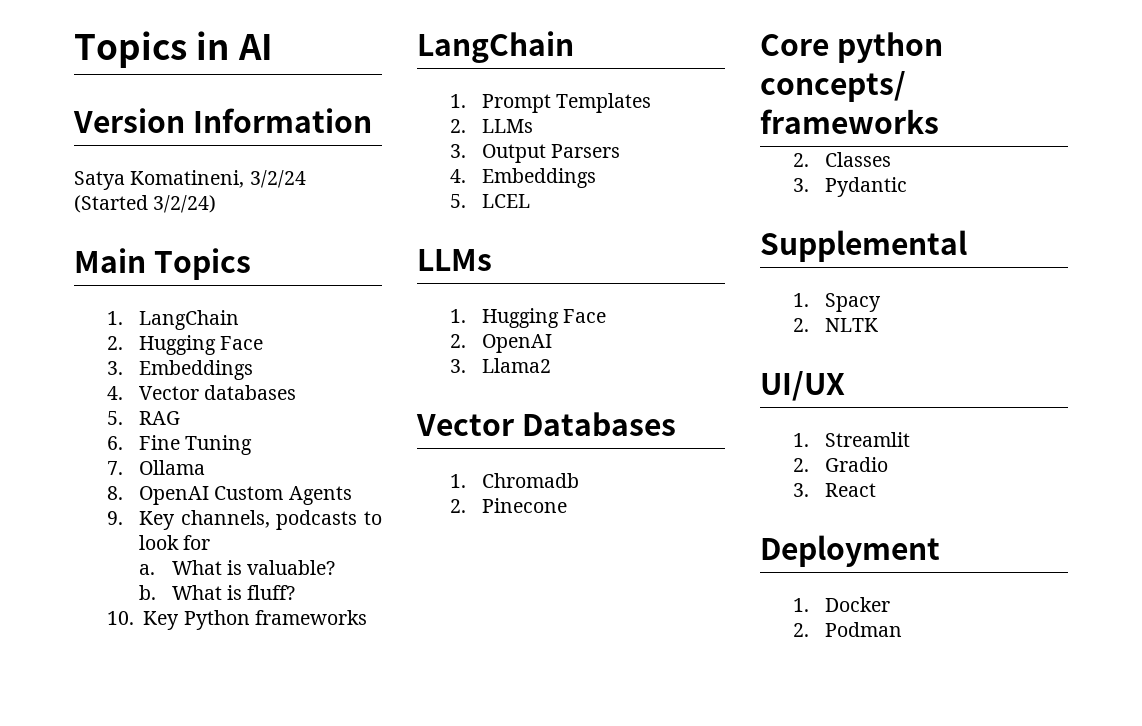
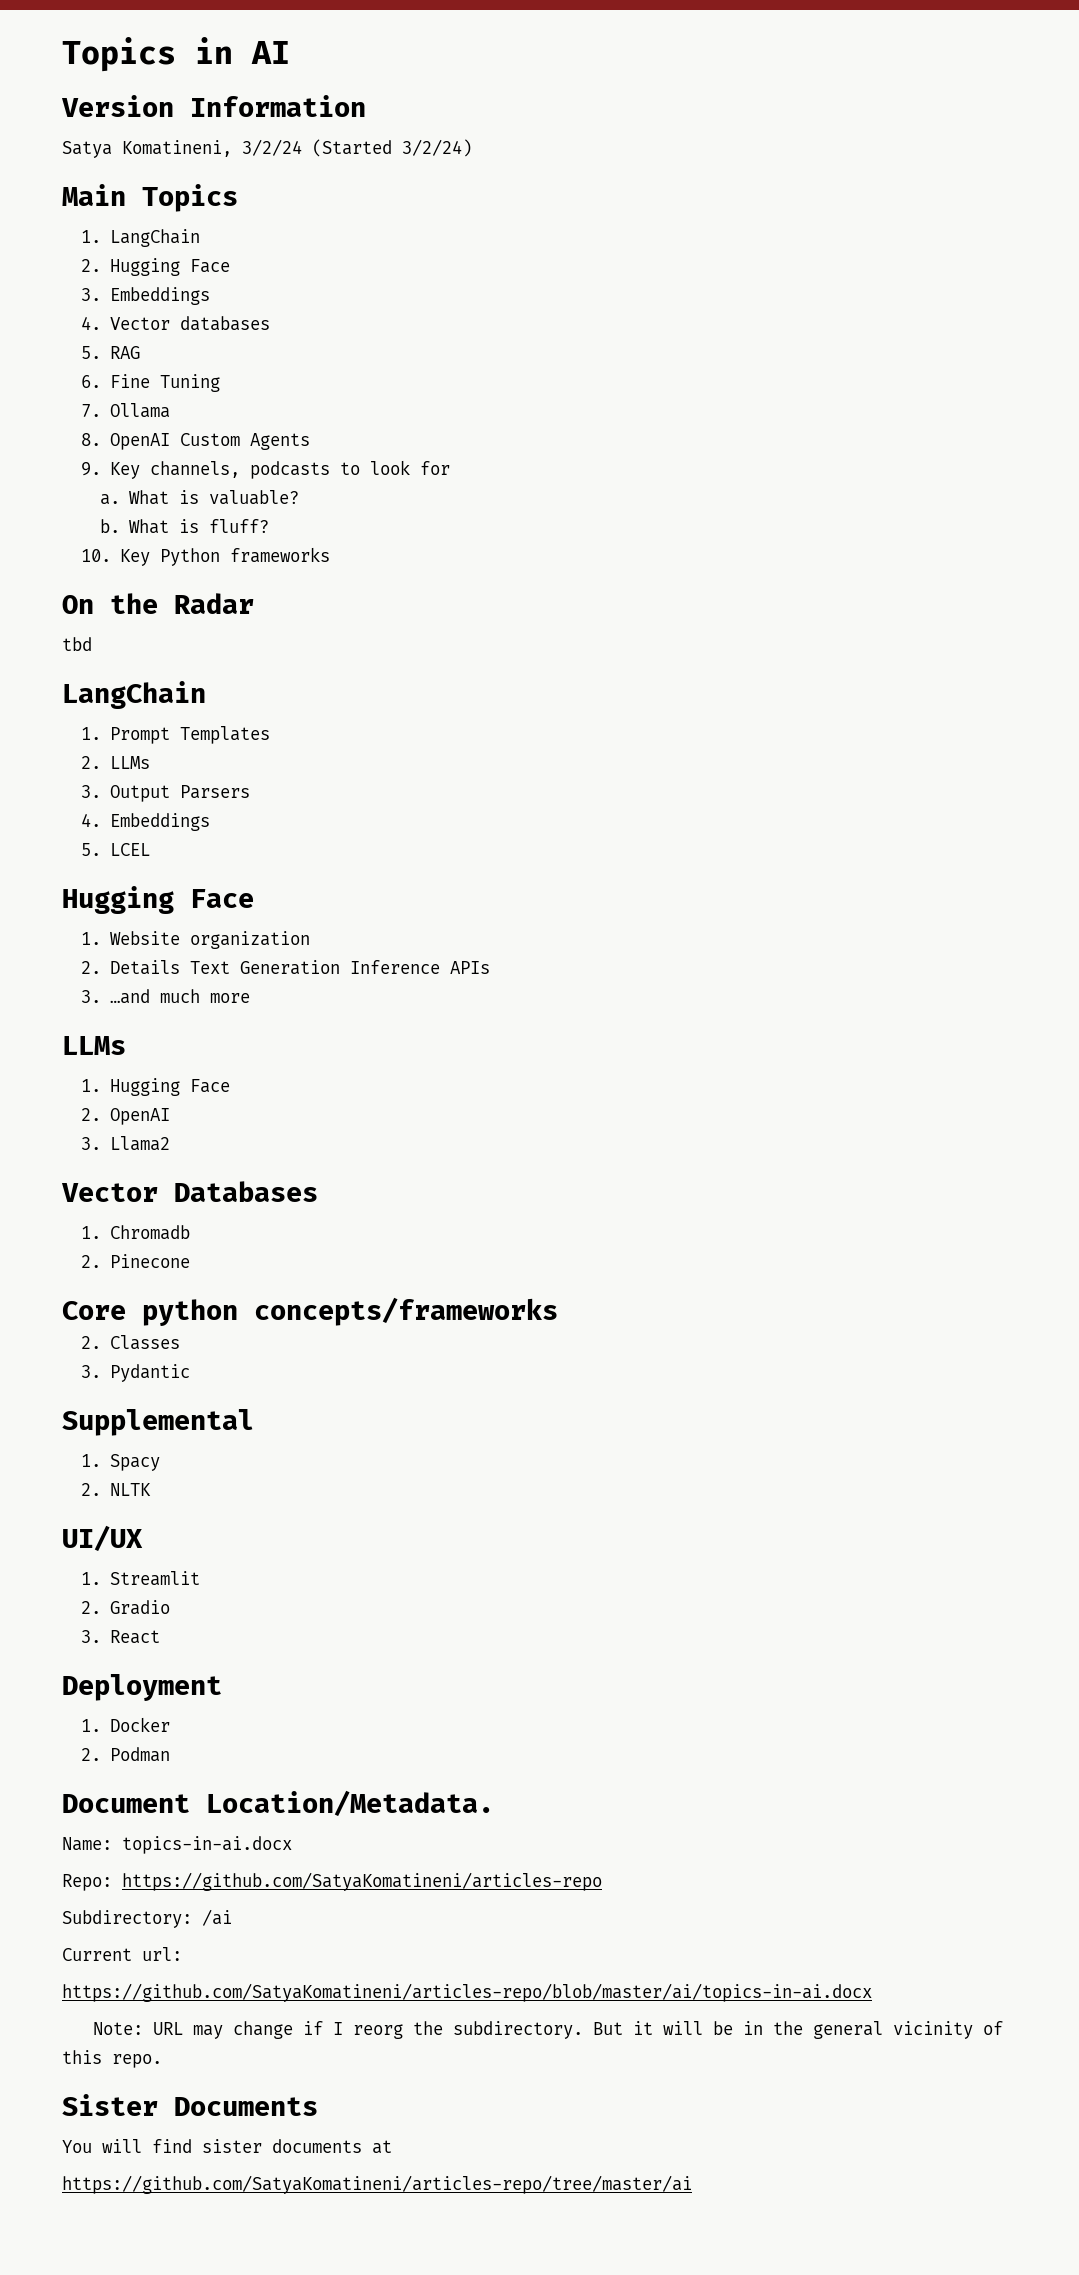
(367, 617) none -> [62,593,254,614] [62,637,92,651] // On the Radar // tbd
(531, 201) none -> [62,886,254,914] [81,931,310,949] [81,960,490,975] [81,989,250,1004] // Hugging Face // 1. Website organization // 2. Details Text Generation Inference APIs // 3. …and much more
(903, 629) none -> [62,1790,494,1817] [62,1836,292,1854] [62,1872,602,1891] [62,1909,232,1928] [62,1947,182,1961] [62,1983,872,2002] [92,2021,1003,2039] [62,2050,162,2068] [62,2094,318,2116] [62,2139,392,2154] [62,2175,692,2194] // Document Location/Metadata. // Name: topics-in-ai.docx // Repo: https://github.com/SatyaKomatineni/articles-repo // Subdirectory: /ai // Current url: // https://github.com/SatyaKomatineni/articles-repo/blob/master/ai/topics-in-ai.docx // Note: URL may change if I reorg the subdirectory. But it will be in the general vicinity of this repo. // Sister Documents // You will find sister documents at // https://github.com/SatyaKomatineni/articles-repo/tree/master/ai

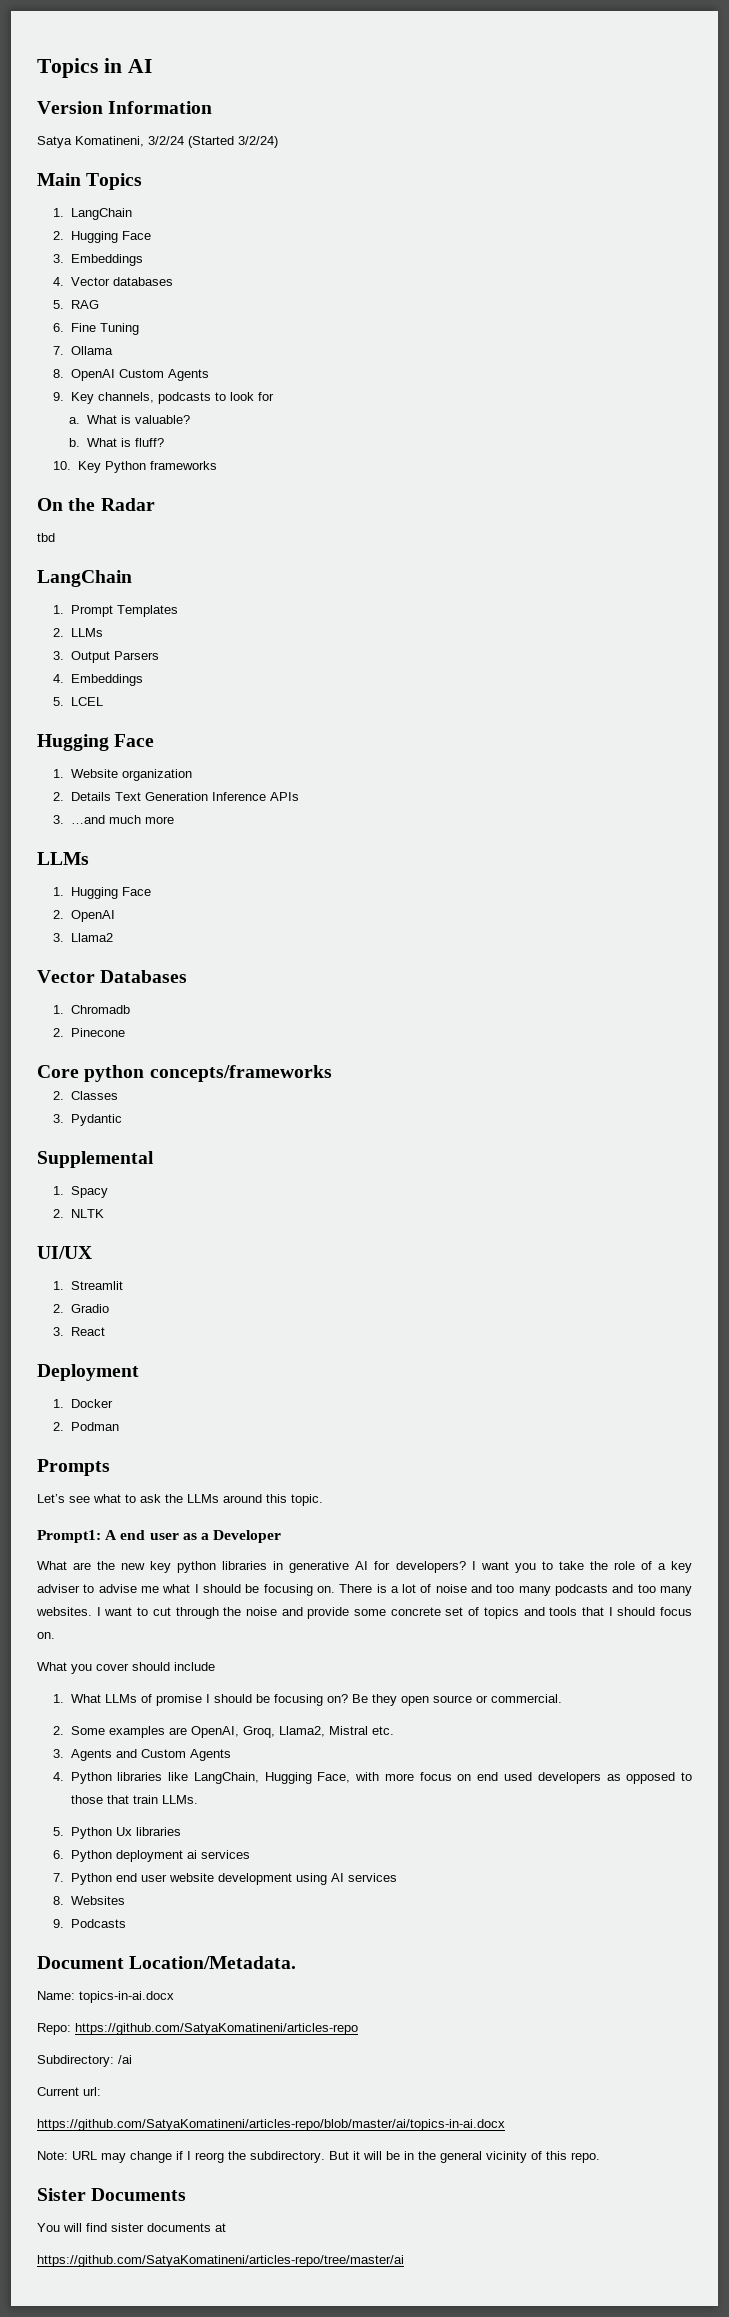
(170, 1754) none -> [37,1459,110,1476] [37,1494,323,1506] [37,1530,282,1543] [37,1561,692,1573] [37,1584,693,1596] [36,1607,693,1619] [37,1632,55,1639] [37,1662,215,1674] [53,1694,562,1706] [53,1726,394,1738] [53,1749,231,1761] [53,1772,692,1784] [70,1795,198,1804] [53,1827,181,1839] [53,1850,250,1862] [53,1873,397,1885] [53,1896,125,1905] [53,1919,126,1928] // Prompts // Let’s see what to ask the LLMs around this topic. // Prompt1: A end user as a Developer // What are the new key python libraries in generative AI for developers? I want you to take the role of a key adviser to advise me what I should be focusing on. There is a lot of noise and too many podcasts and too many websites. I want to cut through the noise and provide some concrete set of topics and tools that I should focus on. // What you cover should include // 1. What LLMs of promise I should be focusing on? Be they open source or commercial. // 2. Some examples are OpenAI, Groq, Llama2, Mistral etc. // 3. Agents and Custom Agents // 4. Python libraries like LangChain, Hugging Face, with more focus on end used developers as opposed to those that train LLMs. // 5. Python Ux libraries // 6. Python deployment ai services // 7. Python end user website development using AI services // 8. Websites // 9. Podcasts

